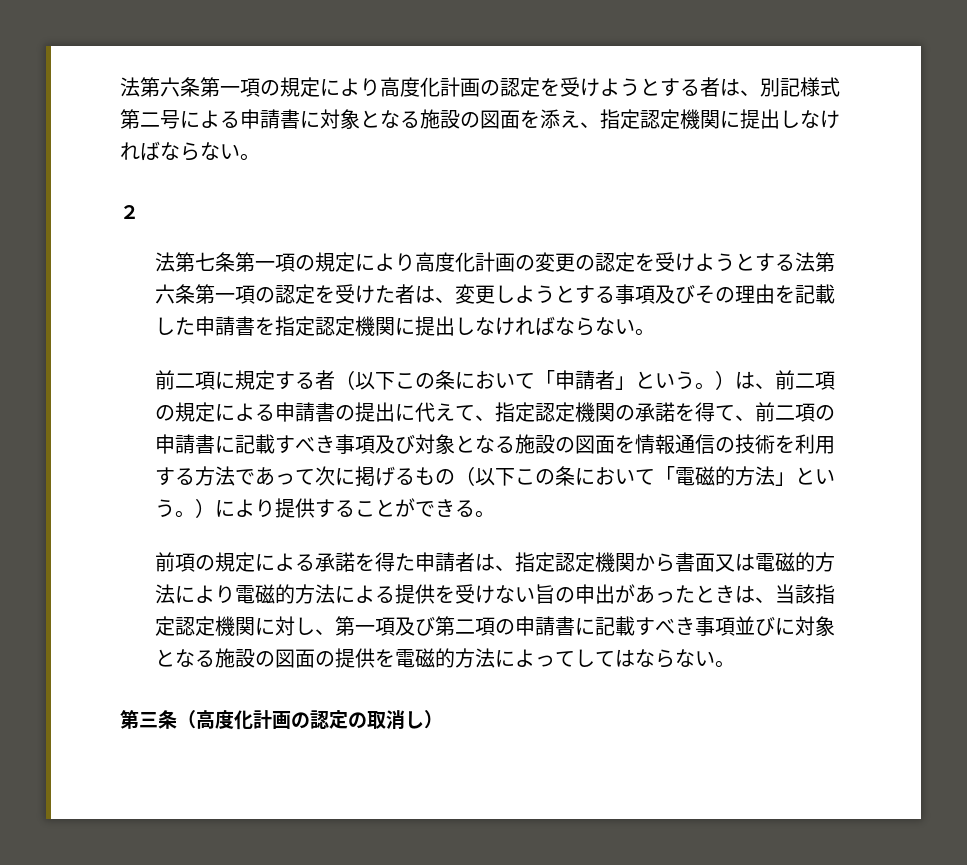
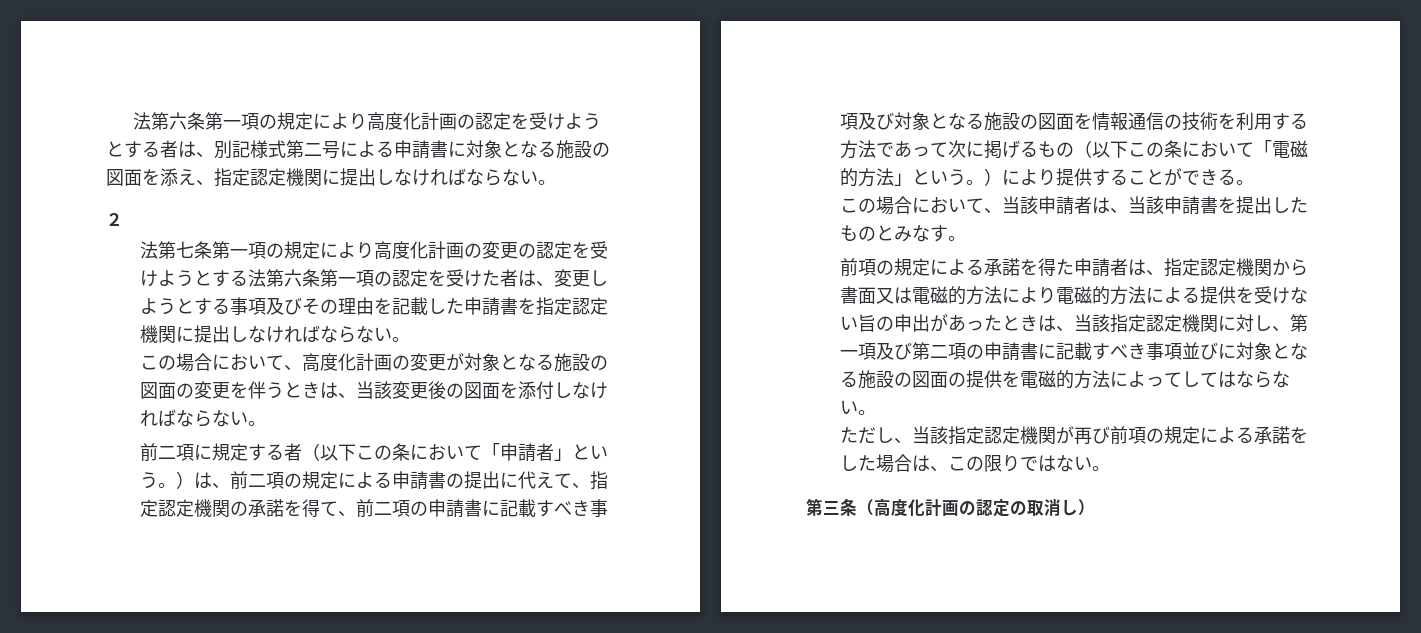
(656, 332) none -> [140,353,609,372] [140,381,609,400] [140,409,267,427] // この場合において、高度化計画の変更が対象となる施設の図面の変更を伴うときは、当該変更後の図面を添付しなければならない。
(496, 514) none -> [840,196,1309,215] [840,225,967,242] // この場合において、当該申請者は、当該申請書を提出したものとみなす。
(736, 664) none -> [840,426,1309,445] [840,454,1111,473] // ただし、当該指定認定機関が再び前項の規定による承諾をした場合は、この限りではない。

